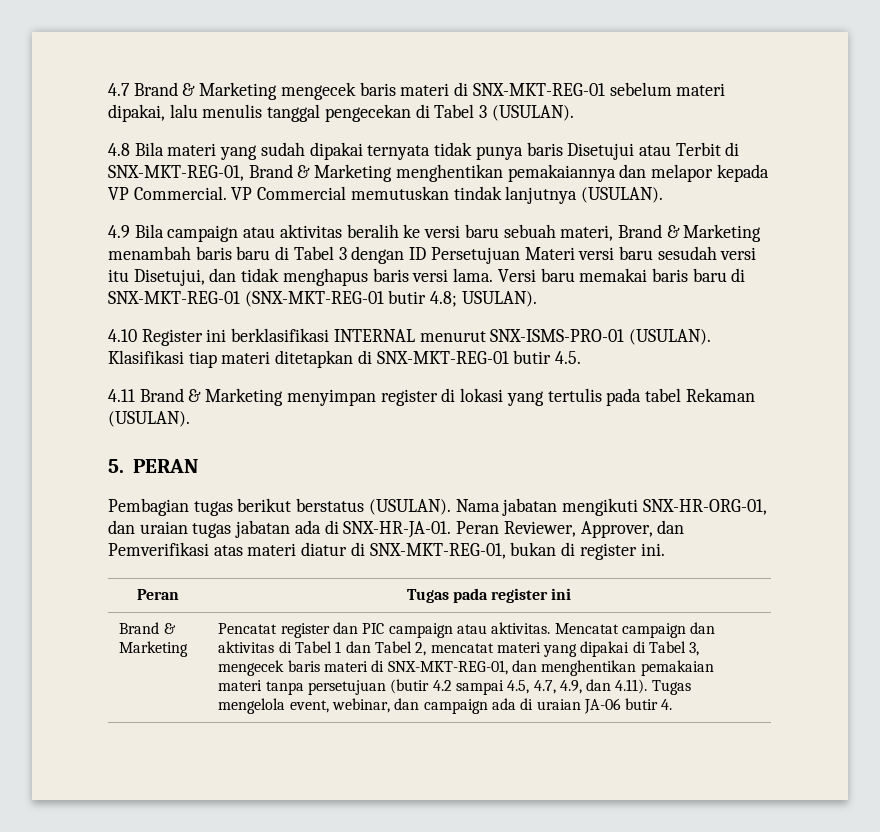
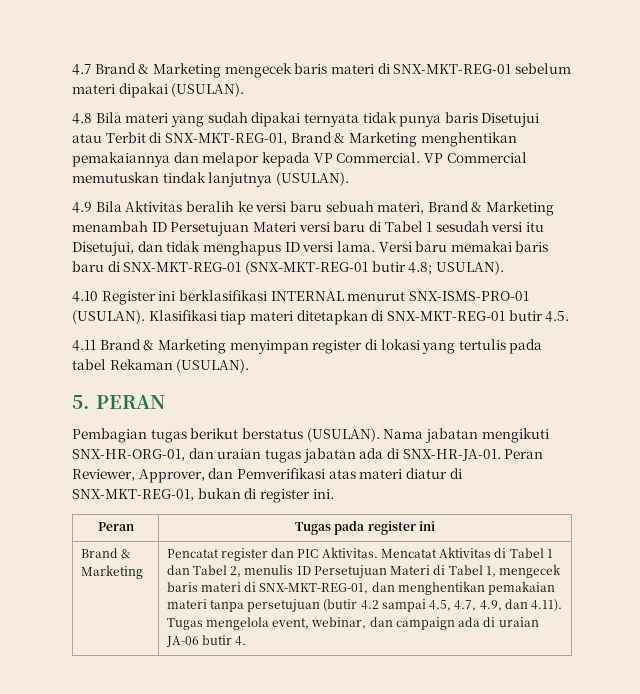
[108,104,488,122] dipakai, lalu menulis tanggal pengecekan di Tabel 3 -> [118,83,168,98] dipakai
[167,224,342,242] campaign atau aktivitas -> [125,201,183,212] Aktivitas
[195,246,405,264] baris baru di Tabel 3 dengan -> (148, 226) none
(653, 253) none -> [368,221,433,232] di Tabel 1
[372,268,409,282] baris -> [284,242,300,252] ID
[388,622,716,638] [218,641,275,653] campaign atau aktivitas. Mencatat campaign dan aktivitas -> [321,547,492,558] Aktivitas. Mencatat Aktivitas
[430,641,700,657] mencatat materi yang dipakai di Tabel 3, -> [244,565,496,579] menulis ID Persetujuan Materi di Tabel 1,

